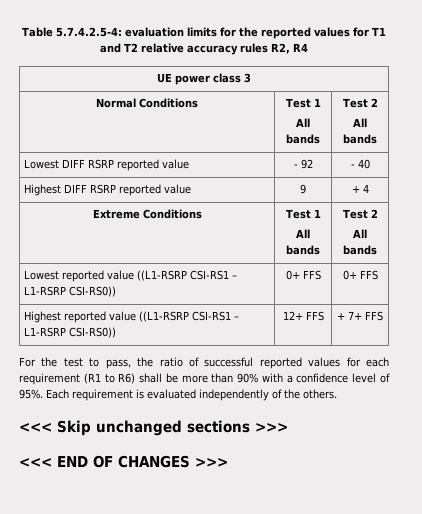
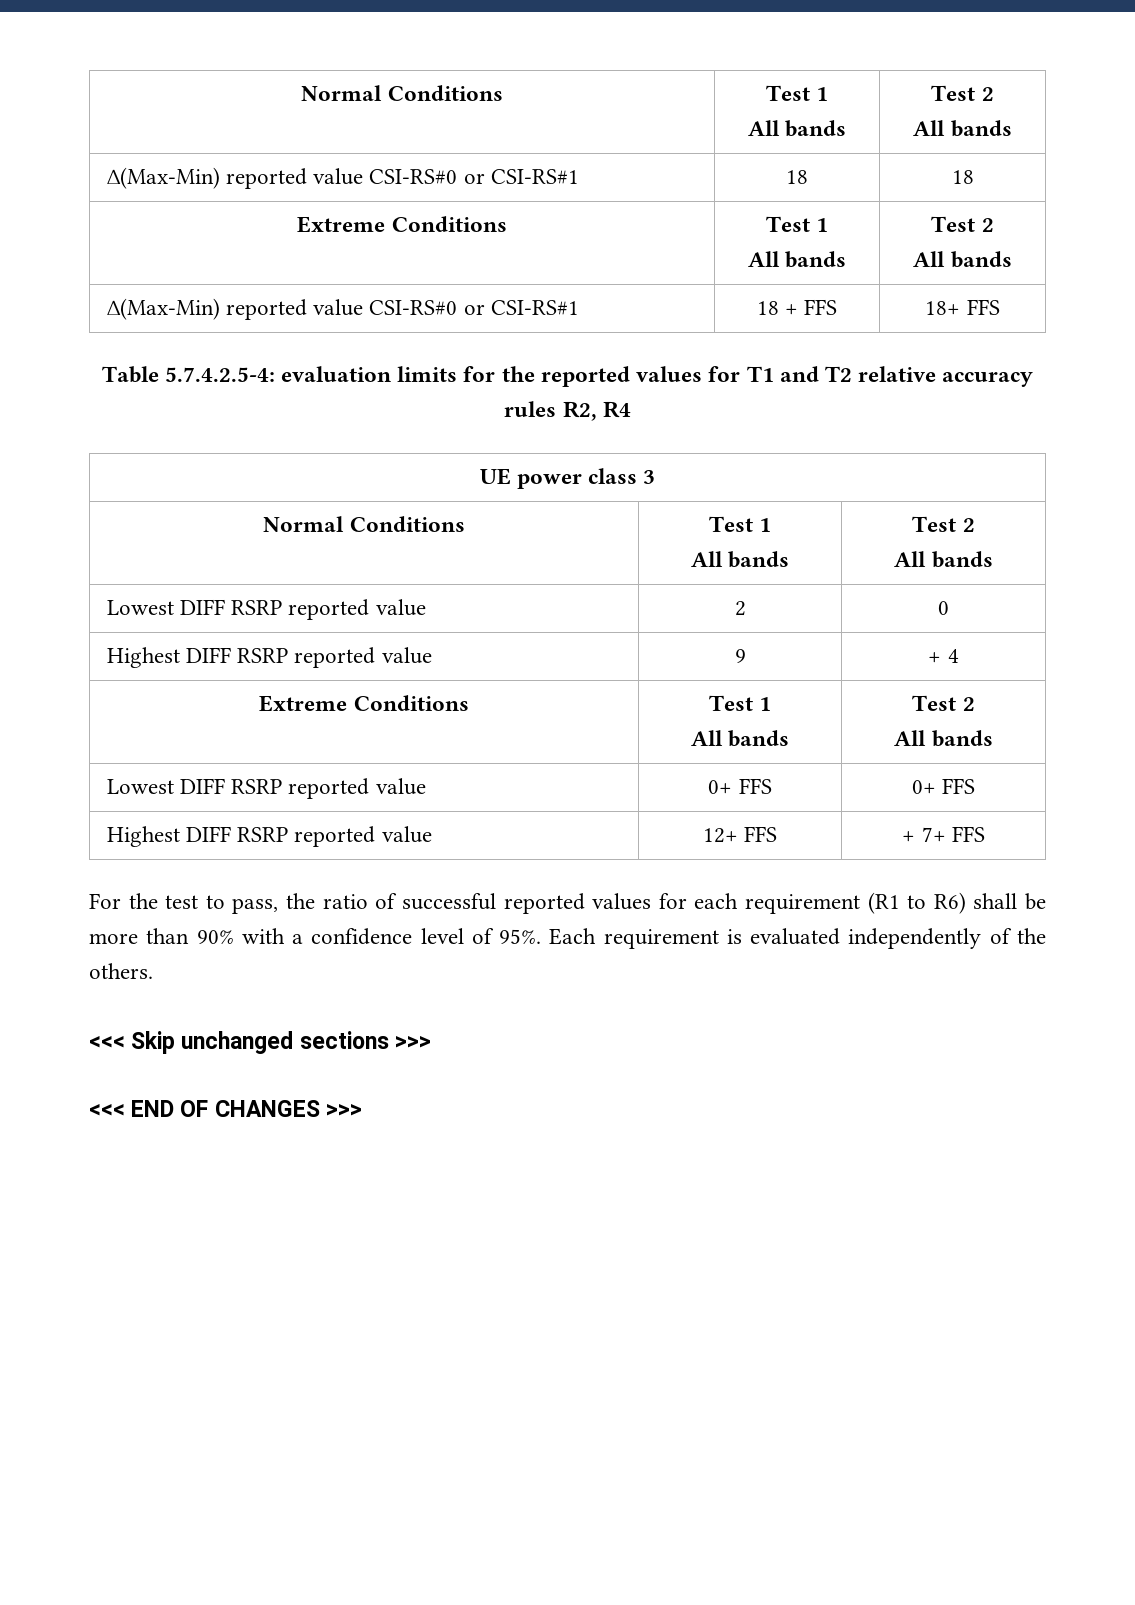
(22, 32) none -> [301,85,503,101] [765,85,829,101] [747,120,847,137] [931,85,994,101] [913,120,1012,137] [106,167,579,189] [786,170,808,184] [951,170,974,184] [297,216,507,233] [765,216,829,232] [747,251,847,268] [931,216,994,232] [913,251,1012,268] [106,298,579,320] [756,299,838,315] [925,299,1000,315] Normal Conditions | Test 1 // All bands | Test 2 // All bands // ∆(Max-Min) reported value CSI-RS#0 or CSI-RS#1 | 18 | 18 // Extreme Conditions | Test 1 // All bands | Test 2 // All bands // ∆(Max-Min) reported value CSI-RS#0 or CSI-RS#1 | 18 + FFS | 18+ FFS //
[293,159,313,169] [350,159,370,169] - 92 | - 40 -> [734,601,746,616] [938,601,949,615] 2 | 0
[61,270,237,282] [23,286,116,297] reported value ((L1-RSRP CSI-RS1 – L1-RSRP CSI-RS0)) -> [179,778,426,799] DIFF RSRP reported value
[63,311,239,323] [23,327,116,338] reported value ((L1-RSRP CSI-RS1 – L1-RSRP CSI-RS0)) -> [185,826,432,847] DIFF RSRP reported value

